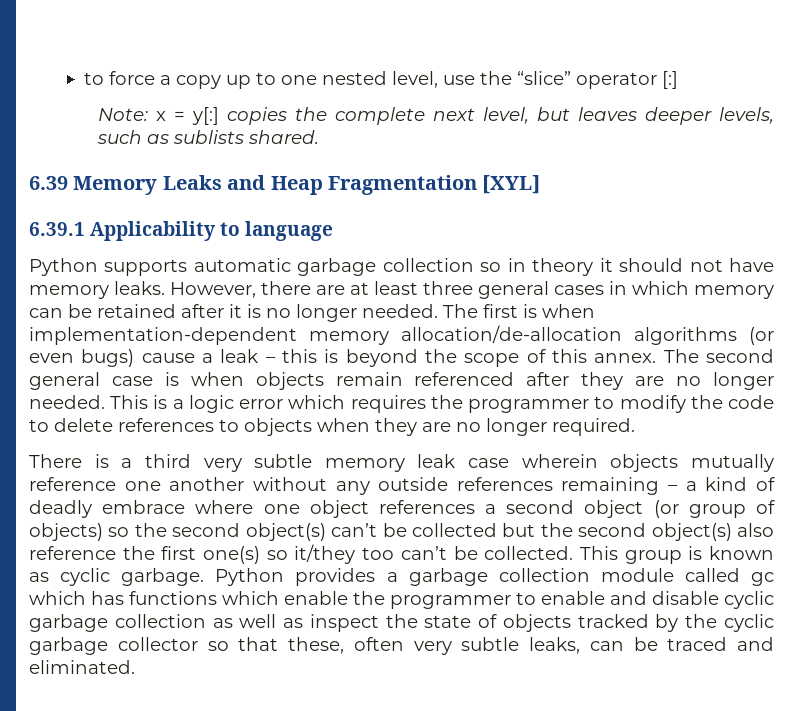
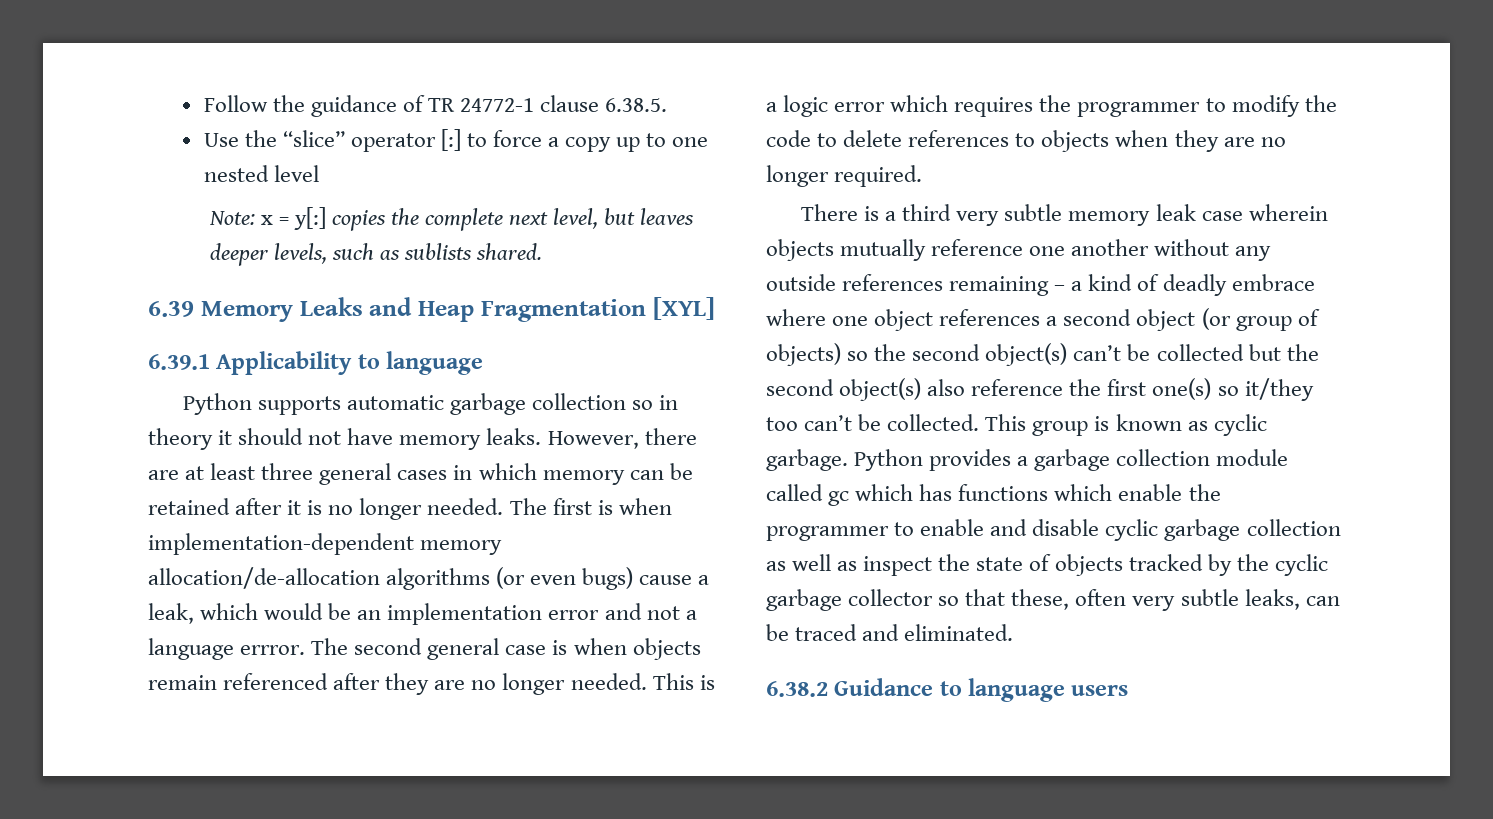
(83, 78) none -> [203,95,668,117] [203,129,461,152] Follow the guidance of TR 24772-1 clause 6.38.5. // Use the “slice” operator [:]
[391,71,678,89] level, use the “slice” operator [:] -> [273,165,319,182] level
[220,349,657,367] leak – this is beyond the scope of this annex. -> [148,603,697,625] [148,638,306,660] leak, which would be an implementation error and not a language errror.
(135, 667) none -> [766,678,1129,702] // 6.38.2 Guidance to language users

